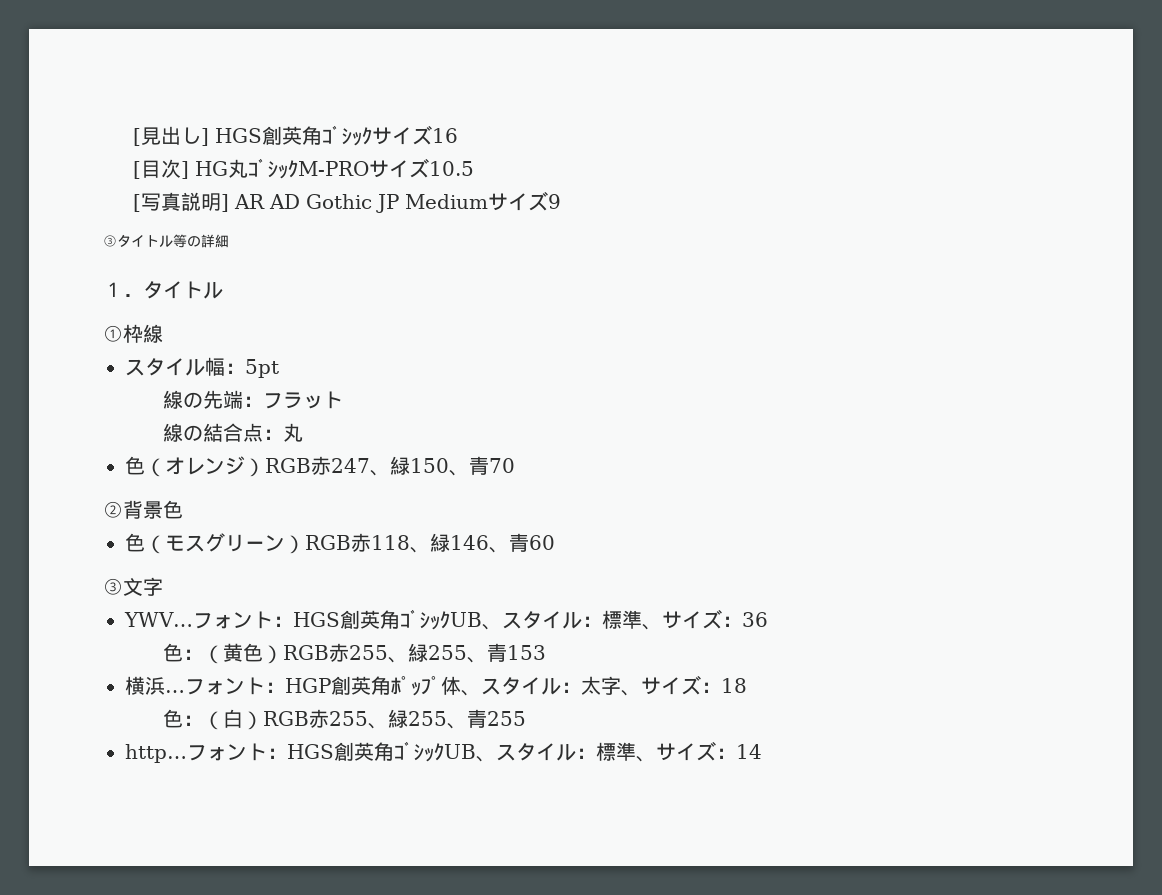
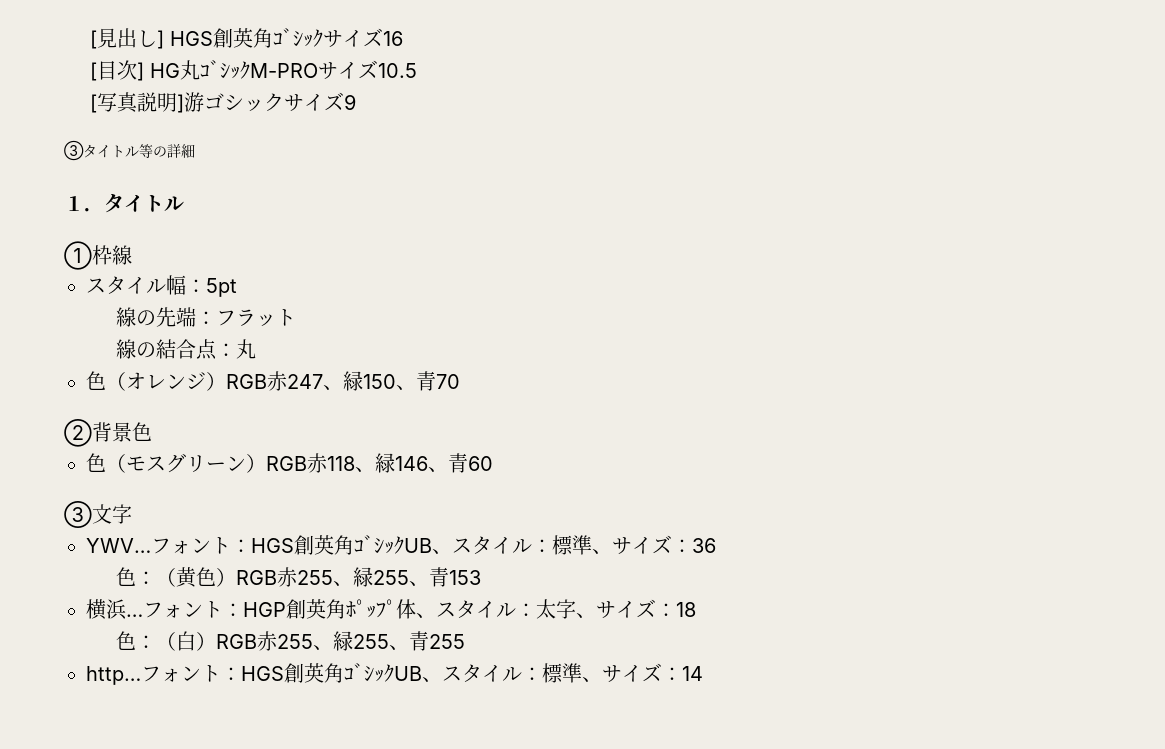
[233,194,488,213] AR AD Gothic JP Medium -> [184,92,285,112] 游ゴシック

